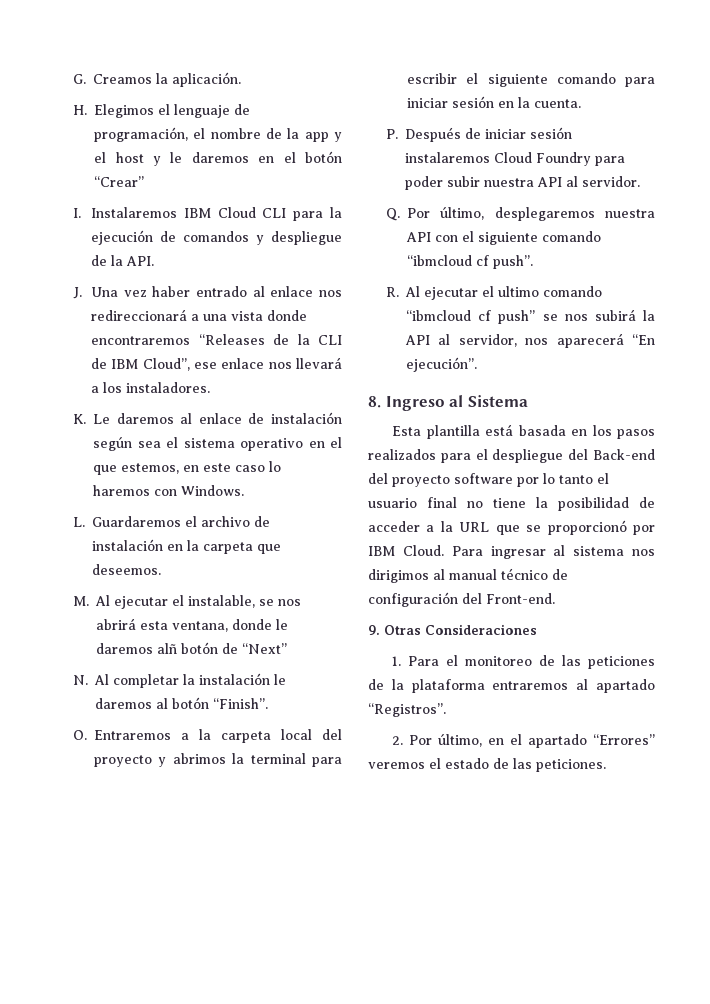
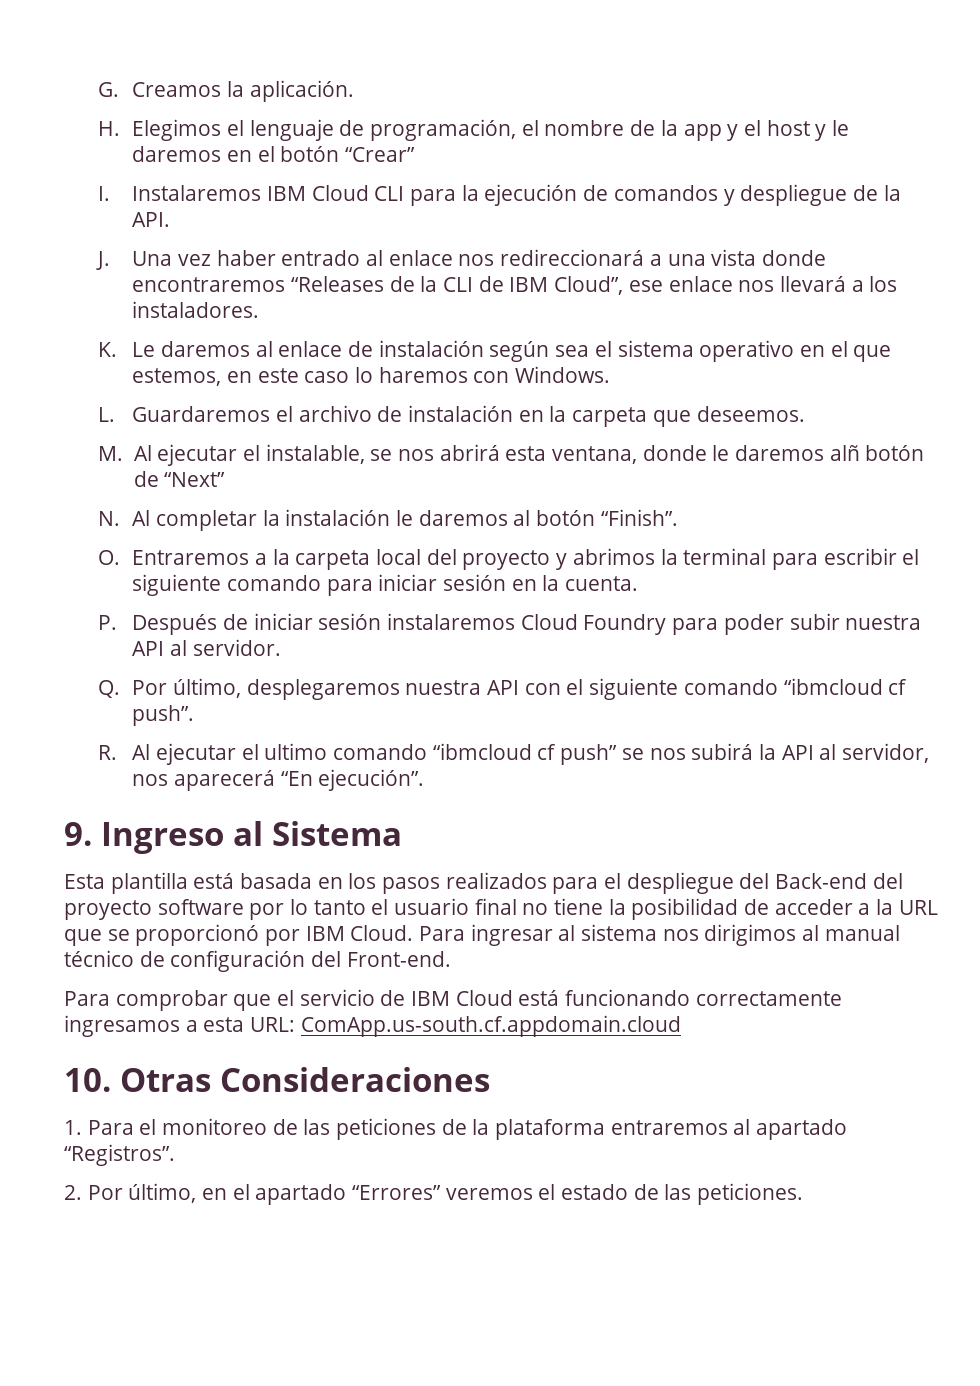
[368,396,381,408] 8. -> [64,822,92,846] 9.
[368,625,380,635] 9. -> [64,989,842,1011] [64,1015,681,1037] [64,1068,111,1092] Para comprobar que el servicio de IBM Cloud está funcionando correctamente ingresamos a esta URL: ComApp.us-south.cf.appdomain.cloud // 10.

